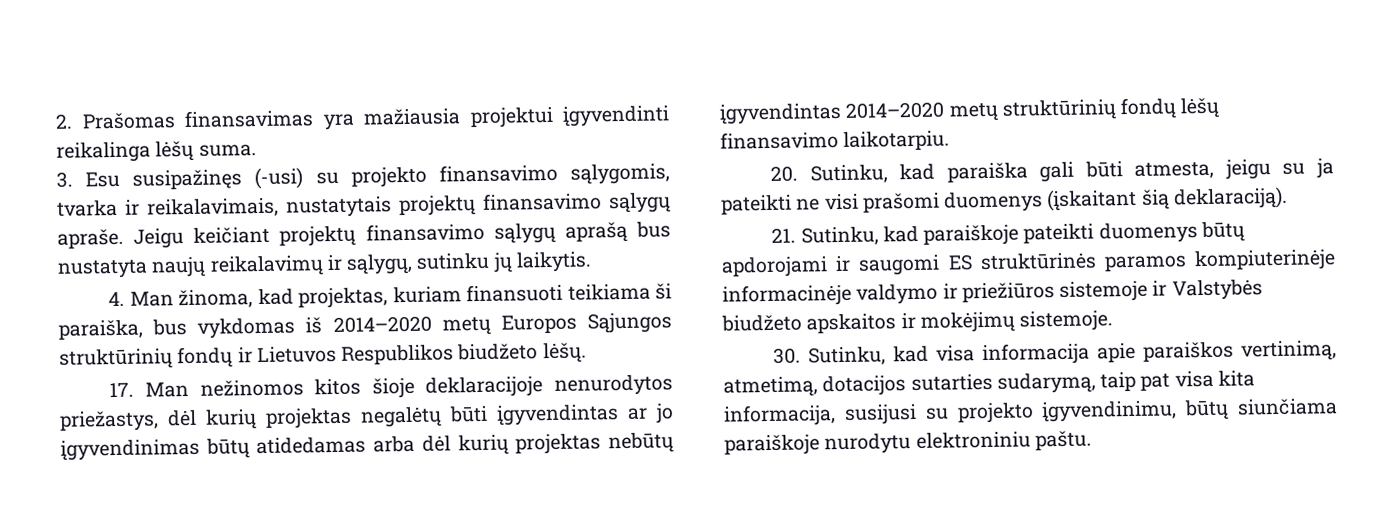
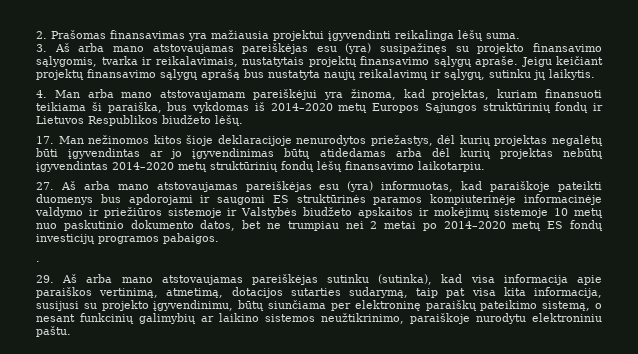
[85,167,304,190] Esu susipažinęs (-usi) -> [54,43,448,54] Aš arba mano atstovaujamas pareiškėjas esu (yra) susipažinęs
(174, 299) none -> [87,89,343,100] arba mano atstovaujamam pareiškėjui yra
[770,158,1334,184] [721,186,1288,215] [771,226,879,246] 20. Sutinku, kad paraiška gali būti atmesta, jeigu su ja pateikti ne visi prašomi duomenys (įskaitant šią deklaraciją). // 21. Sutinku, -> [36,181,454,192] 27. Aš arba mano atstovaujamas pareiškėjas esu (yra) informuotas,
[1200,221,1245,243] būtų -> [100,194,121,203] bus
[1019,310,1114,332] [773,346,887,366] sistemoje. // 30. Sutinku, -> [494,208,603,218] [36,220,603,231] [36,233,219,244] [36,261,40,262] [36,274,433,285] sistemoje 10 metų nuo paskutinio dokumento datos, bet ne trumpiau nei 2 metai po 2014–2020 metų ES fondų investicijų programos pabaigos. // . // 29. Aš arba mano atstovaujamas pareiškėjas sutinku (sutinka),
(1338, 407) none -> [330,300,602,311] [36,313,404,324] per elektroninę paraiškų pateikimo sistemą, o nesant funkcinių galimybių ar laikino sistemos neužtikrinimo,

